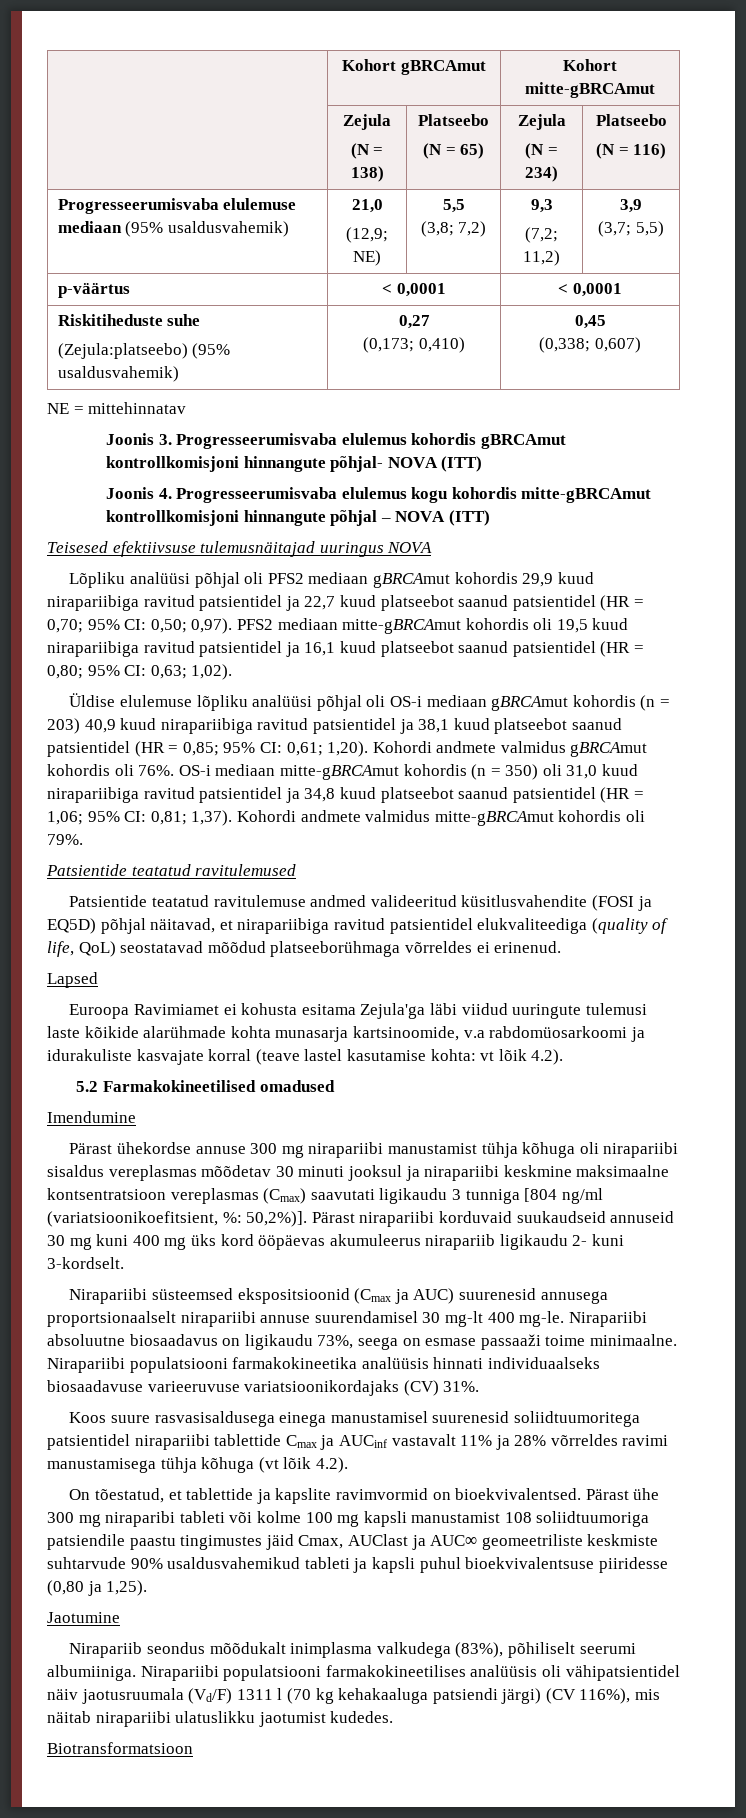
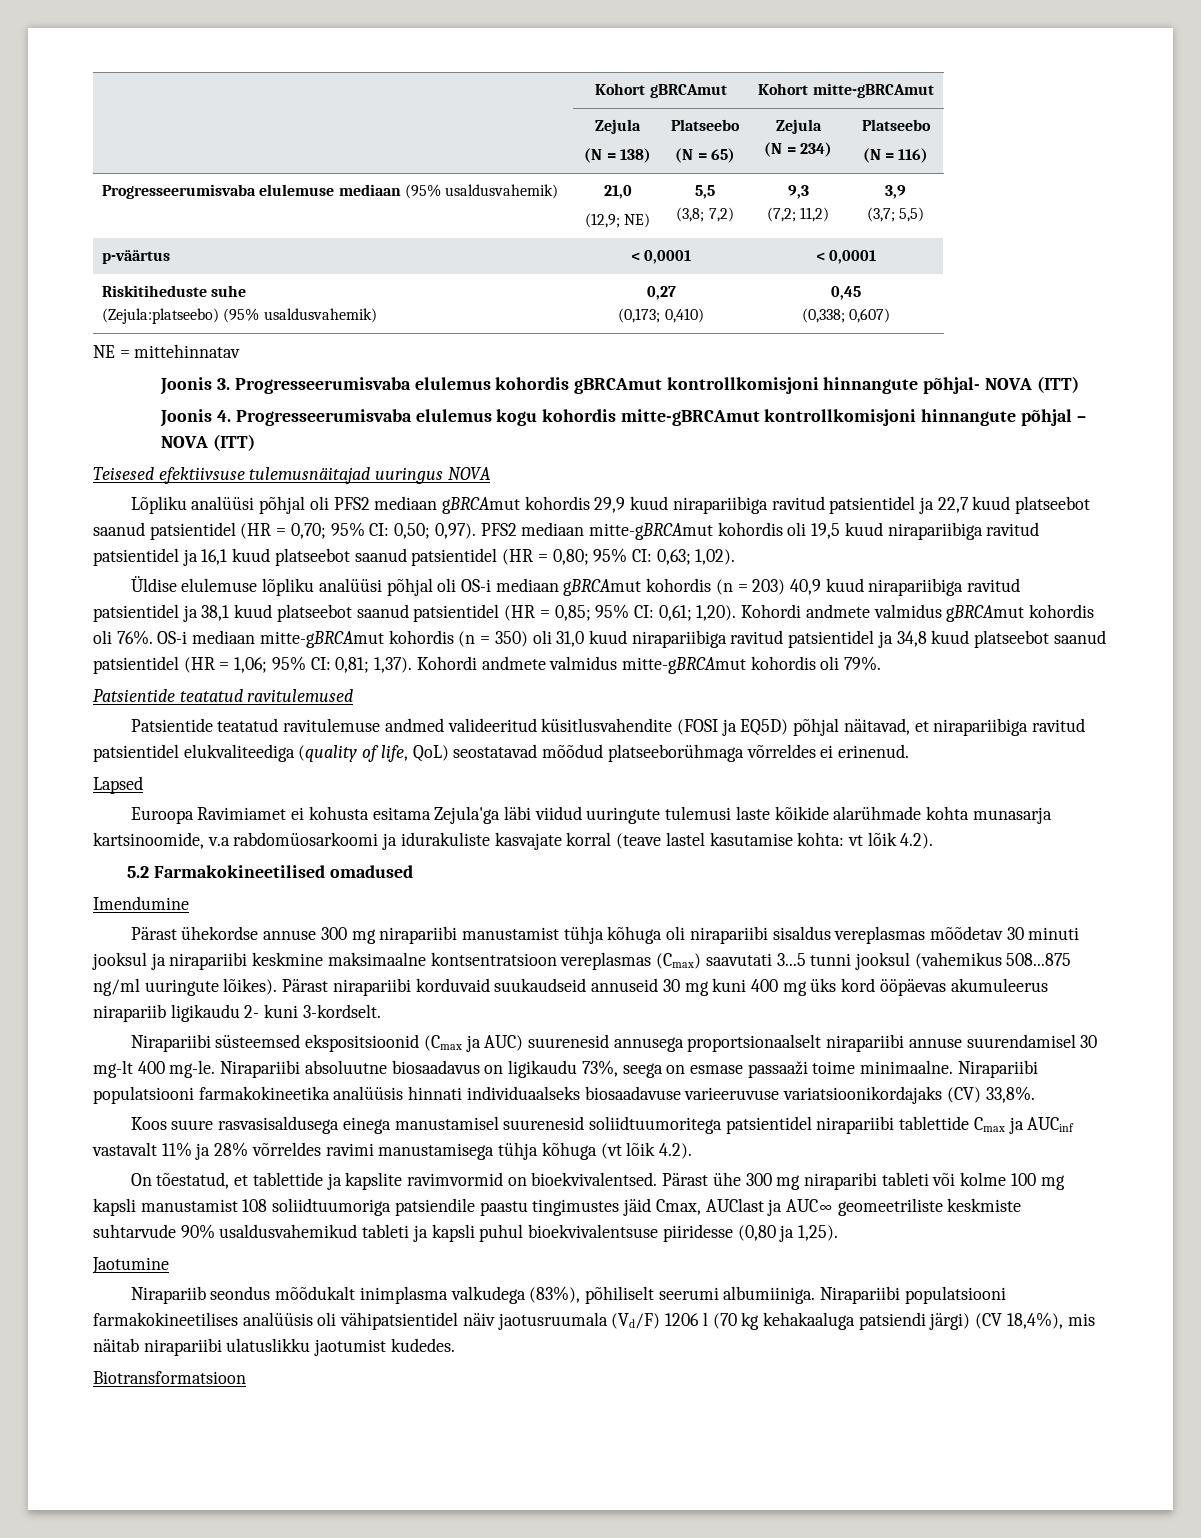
[379,1188,603,1204] [47,1211,308,1227] ligikaudu 3 tunniga [804 ng/ml (variatsioonikoefitsient, %: 50,2%)]. -> [776,952,1072,970] [93,978,278,996] 3...5 tunni jooksul (vahemikus 508...875 ng/ml uuringute lõikes).
[443,1381,480,1392] 31%. -> [985,1086,1035,1103] 33,8%.
[236,1689,273,1700] 1311 -> [665,1313,700,1326] 1206
[579,1688,631,1704] 116%), -> [1006,1312,1063,1329] 18,4%),

